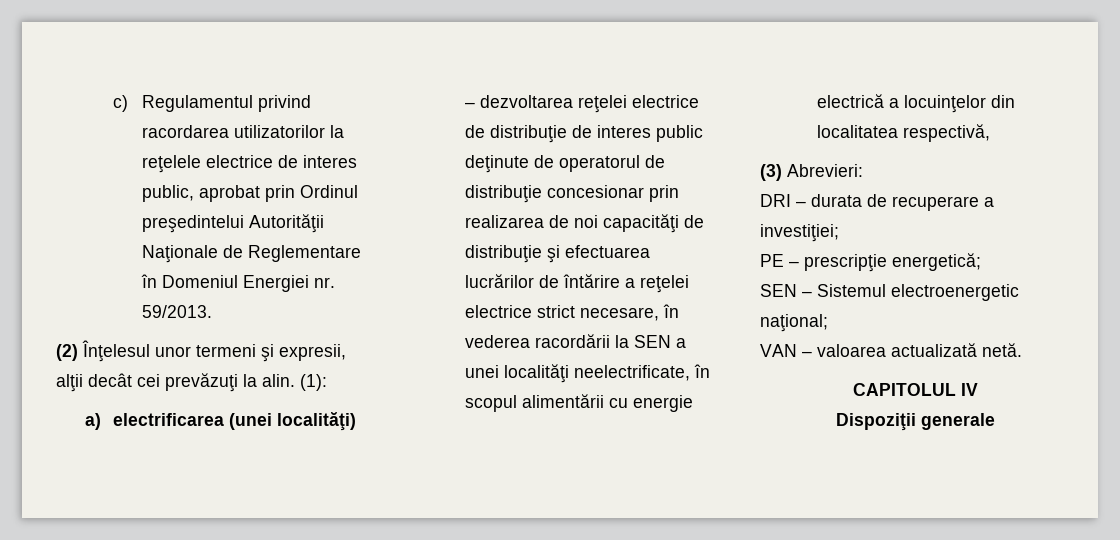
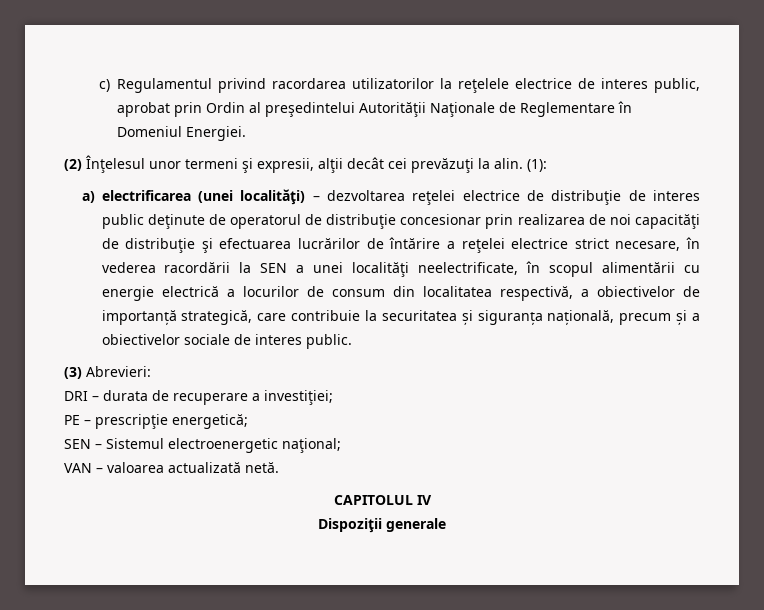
[300,185,359,198] Ordinul -> [206,102,262,113] Ordin al
[243,275,336,292] [142,305,213,318] Energiei nr. 59/2013. -> [186,126,247,141] Energiei.
[904,95,987,113] locuinţelor -> [242,286,385,297] locurilor de consum
(991, 133) none -> [580,286,700,297] [101,310,701,325] [101,334,352,349] a obiectivelor de importanță strategică, care contribuie la securitatea și siguranța națională, precum și a obiectivelor sociale de interes public.

